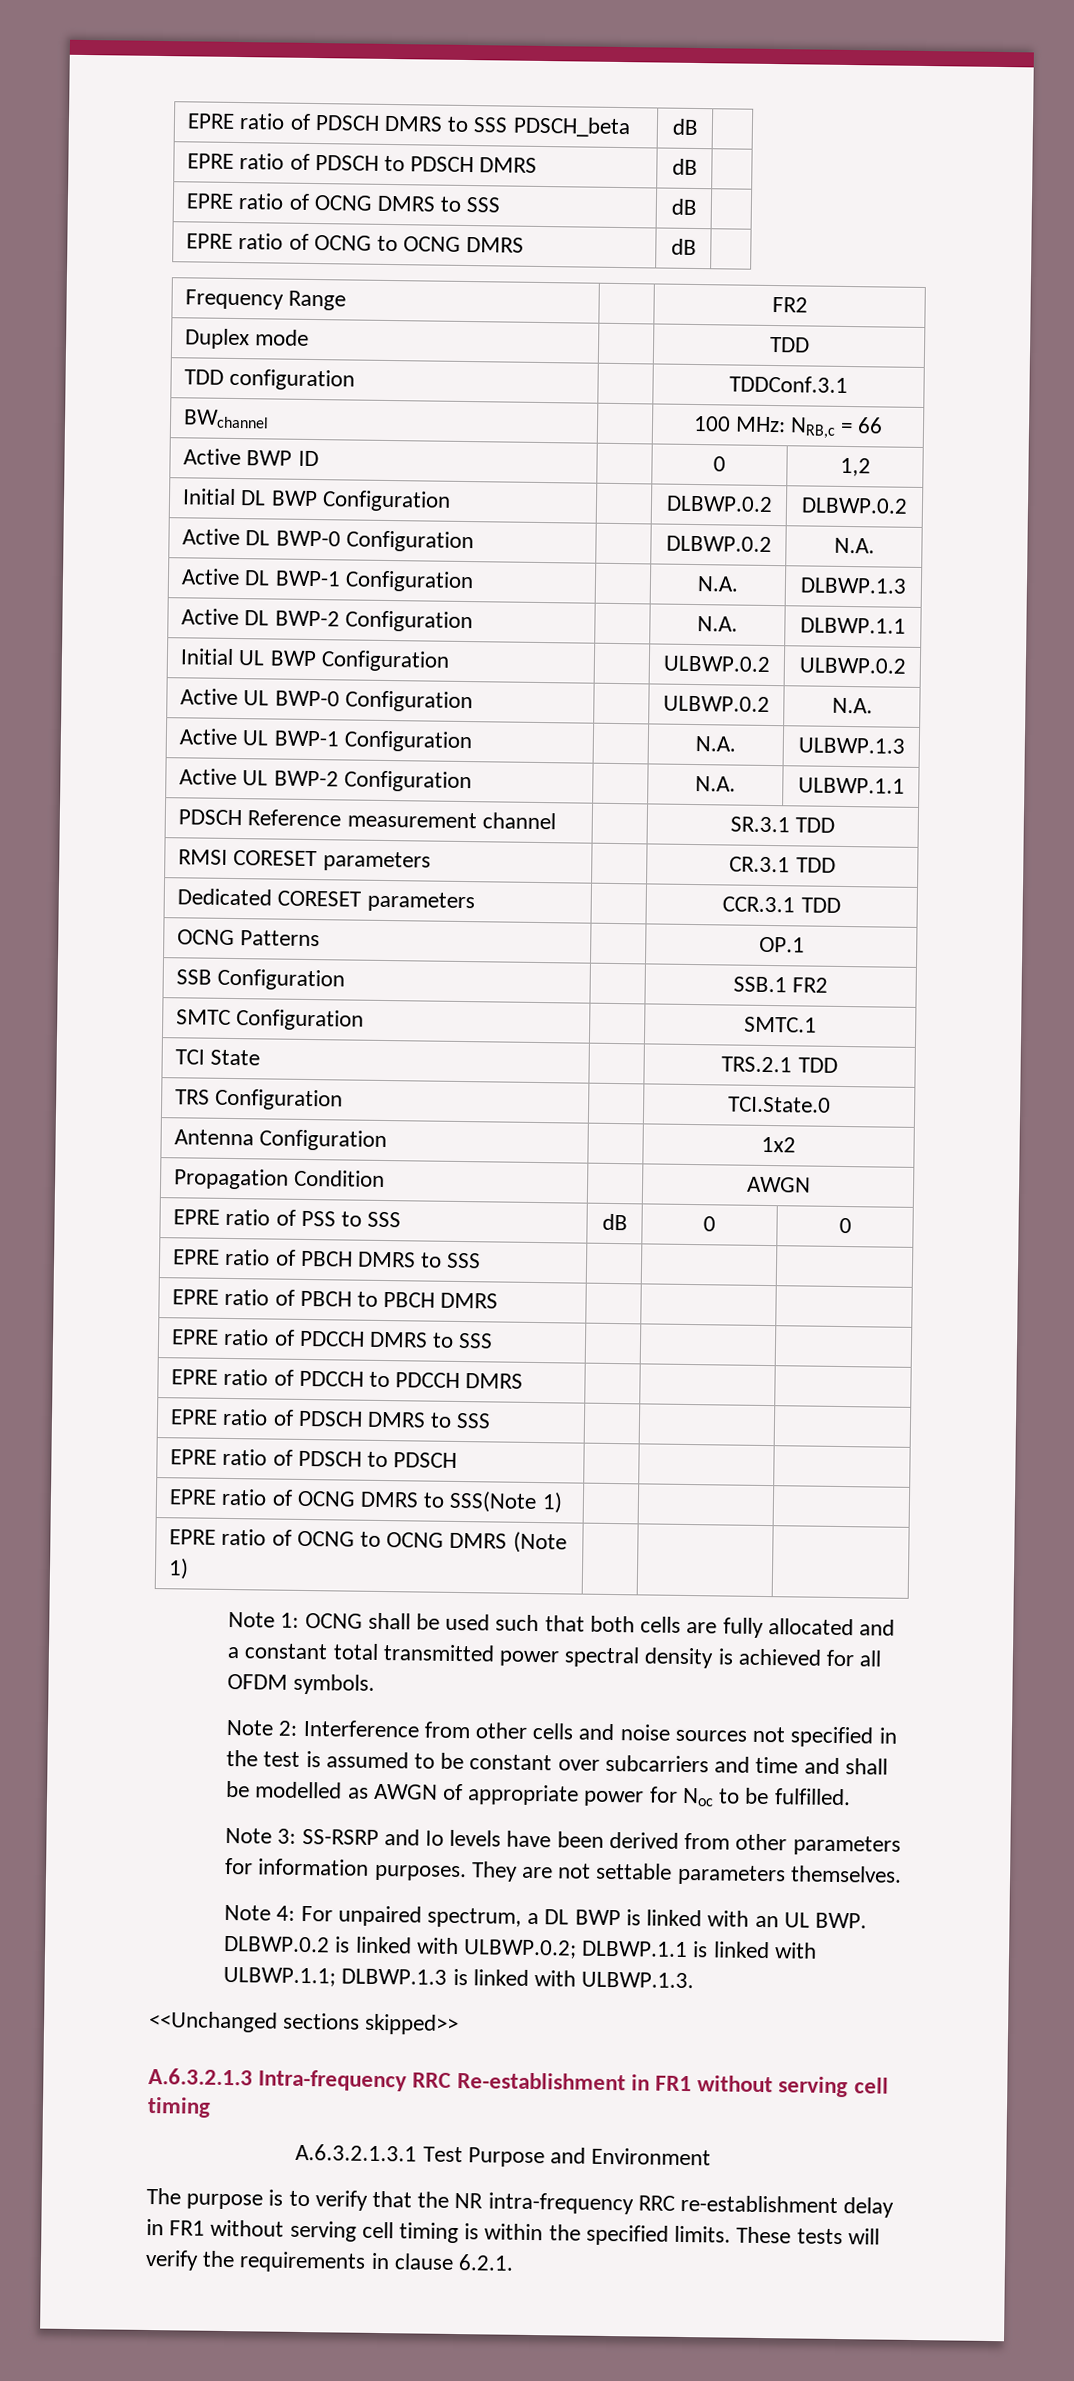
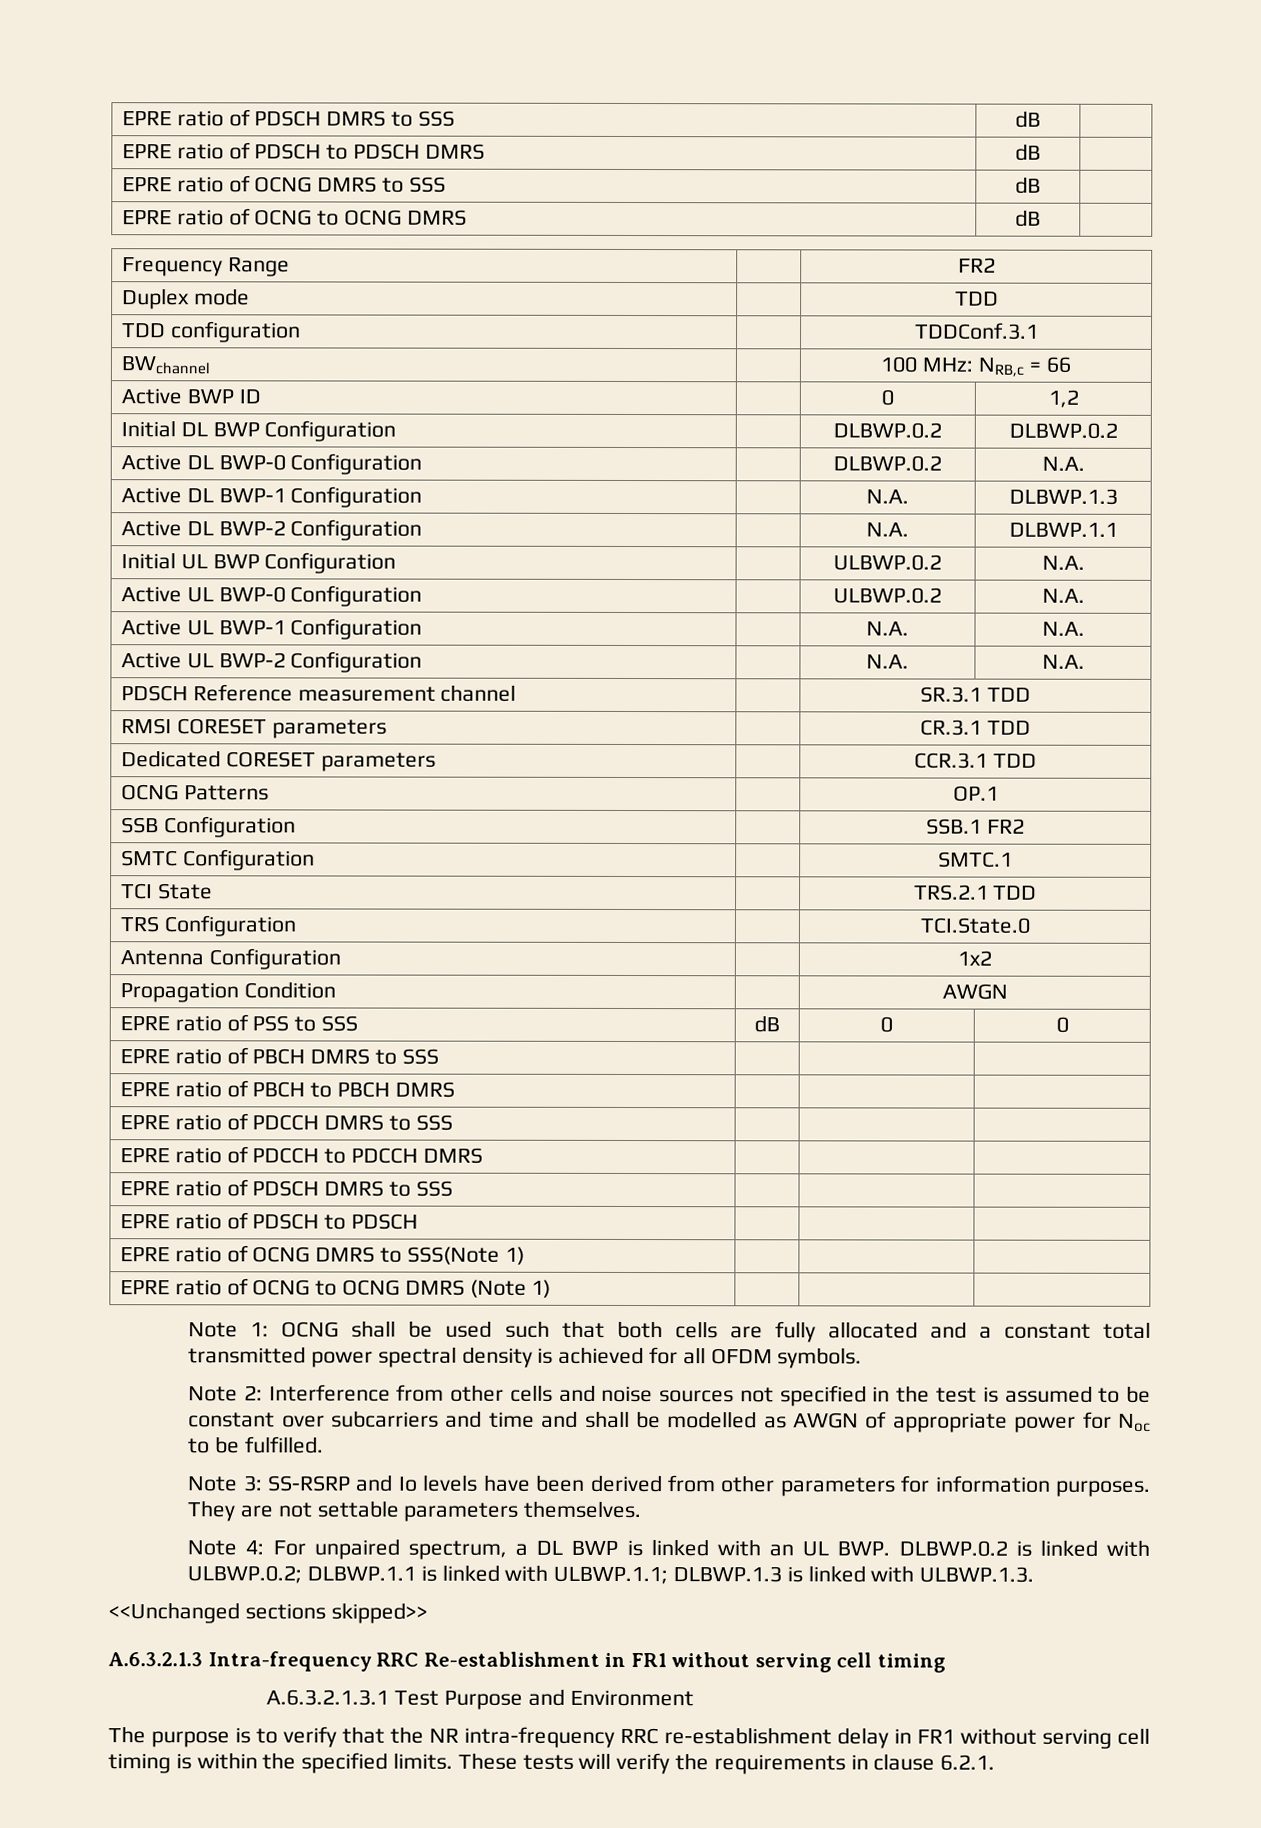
[187,113,631,138] EPRE ratio of PDSCH DMRS to SSS PDSCH_beta -> [121,109,455,127] EPRE ratio of PDSCH DMRS to SSS
[798,657,906,674] ULBWP.0.2 -> [1041,555,1085,570] N.A.
[797,737,905,754] ULBWP.1.3 -> [1041,621,1085,636] N.A.
[797,777,905,794] ULBWP.1.1 -> [1041,654,1085,669] N.A.

